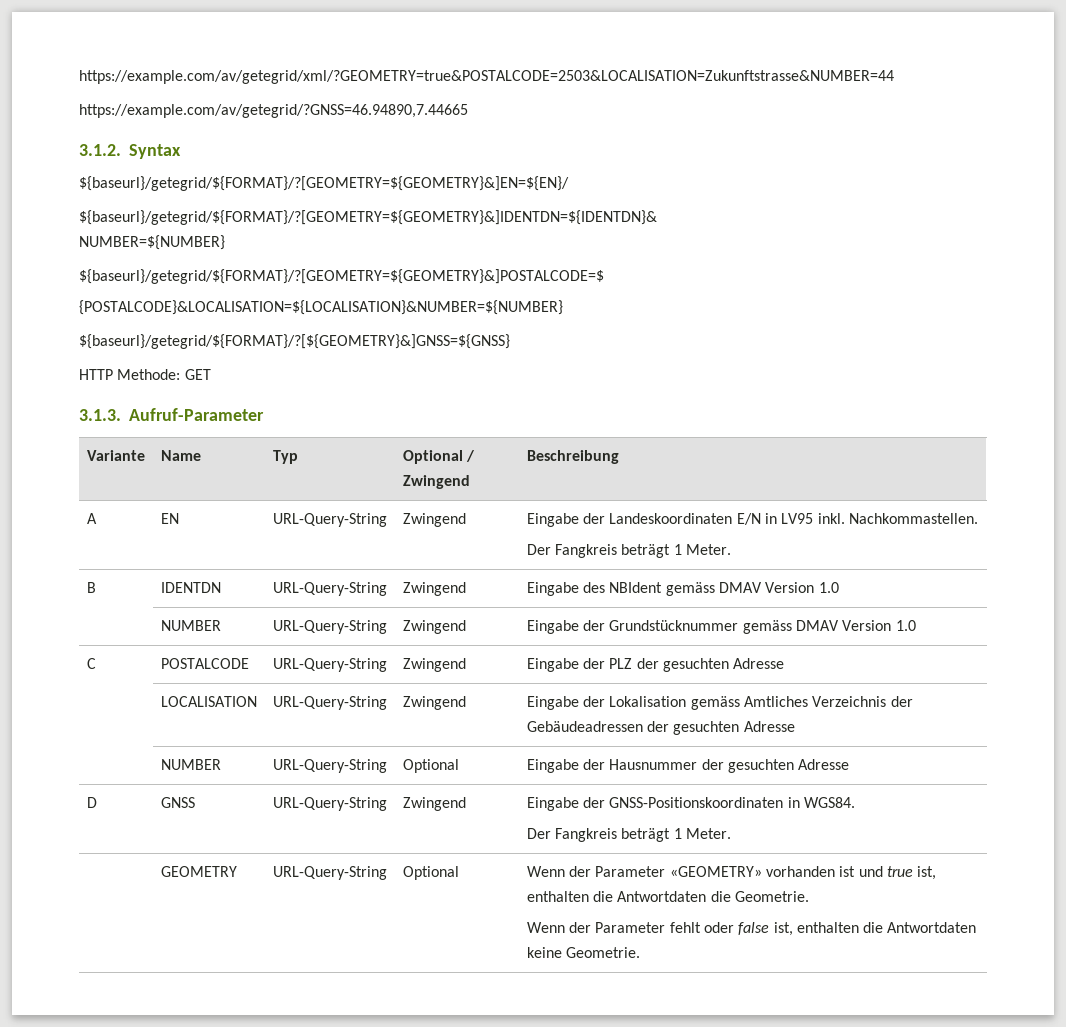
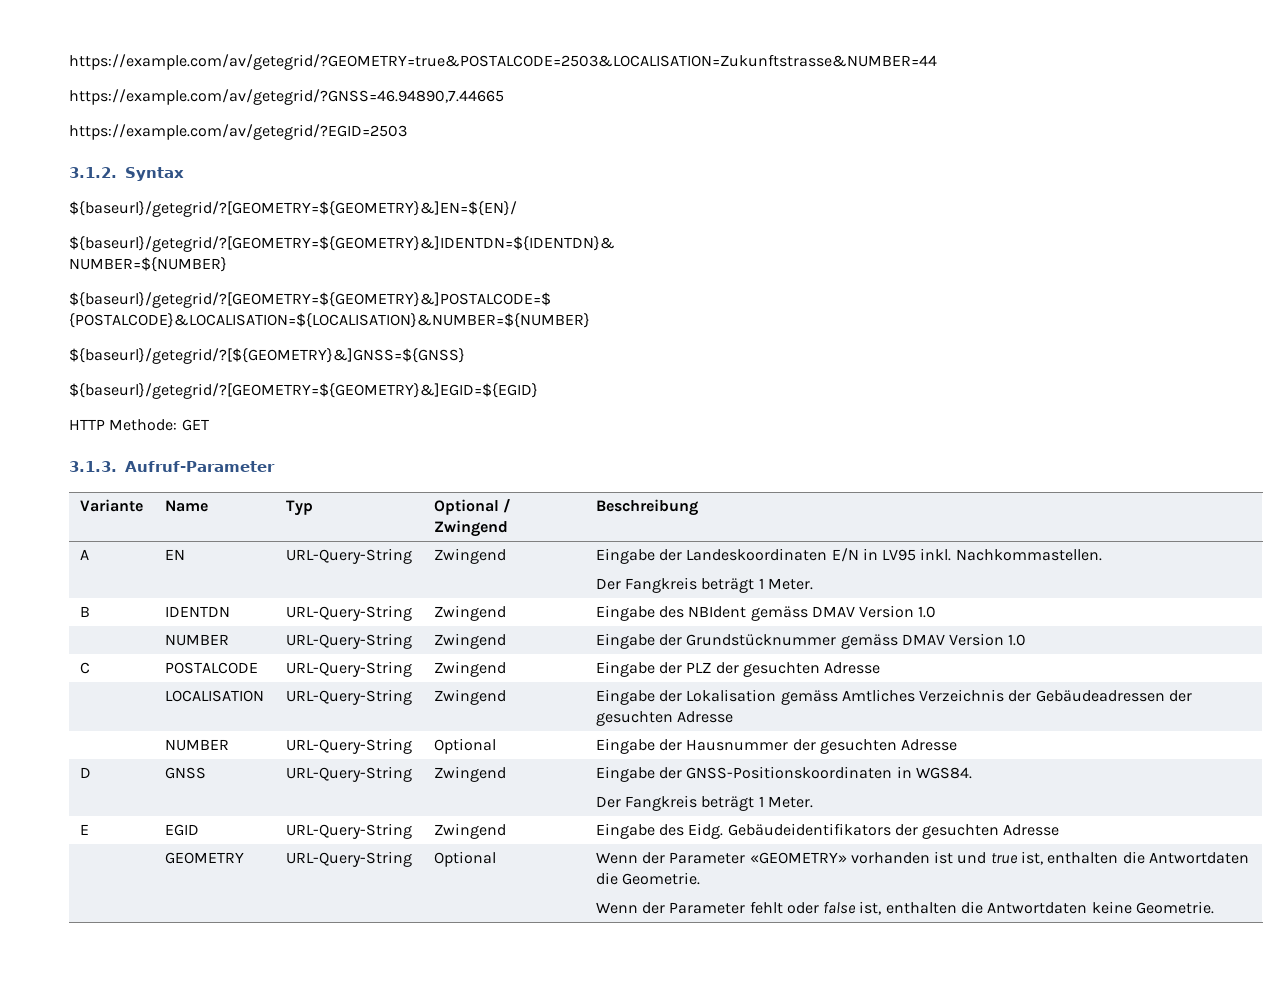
[79,70,894,84] https://example.com/av/getegrid/xml/?GEOMETRY=true&POSTALCODE=2503&LOCALISATION=Zukunftstrasse&NUMBER=44 -> [69,54,937,70] https://example.com/av/getegrid/?GEOMETRY=true&POSTALCODE=2503&LOCALISATION=Zukunftstrasse&NUMBER=44
(468, 111) none -> [69,124,407,140] // https://example.com/av/getegrid/?EGID=2503
[79,176,569,191] [79,210,657,225] ${baseurl}/getegrid/${FORMAT}/?[GEOMETRY=${GEOMETRY}&]EN=${EN}/ // ${baseurl}/getegrid/${FORMAT}/?[GEOMETRY=${GEOMETRY}&]IDENTDN=${IDENTDN}& -> [69,201,517,217] [69,236,615,252] ${baseurl}/getegrid/?[GEOMETRY=${GEOMETRY}&]EN=${EN}/ // ${baseurl}/getegrid/?[GEOMETRY=${GEOMETRY}&]IDENTDN=${IDENTDN}&
[79,269,604,284] ${baseurl}/getegrid/${FORMAT}/?[GEOMETRY=${GEOMETRY}&]POSTALCODE=$ -> [69,292,551,308] ${baseurl}/getegrid/?[GEOMETRY=${GEOMETRY}&]POSTALCODE=$
[79,334,510,349] ${baseurl}/getegrid/${FORMAT}/?[${GEOMETRY}&]GNSS=${GNSS} -> [69,348,465,364] [69,383,538,399] ${baseurl}/getegrid/?[${GEOMETRY}&]GNSS=${GNSS} // ${baseurl}/getegrid/?[GEOMETRY=${GEOMETRY}&]EGID=${EGID}
(731, 833) none -> [79,824,89,835] [164,824,199,836] [285,823,412,839] [433,823,506,839] [595,823,1060,839] // E | EGID | URL-Query-String | Zwingend | Eingabe des Eidg. Gebäudeidentifikators der gesuchten Adresse

